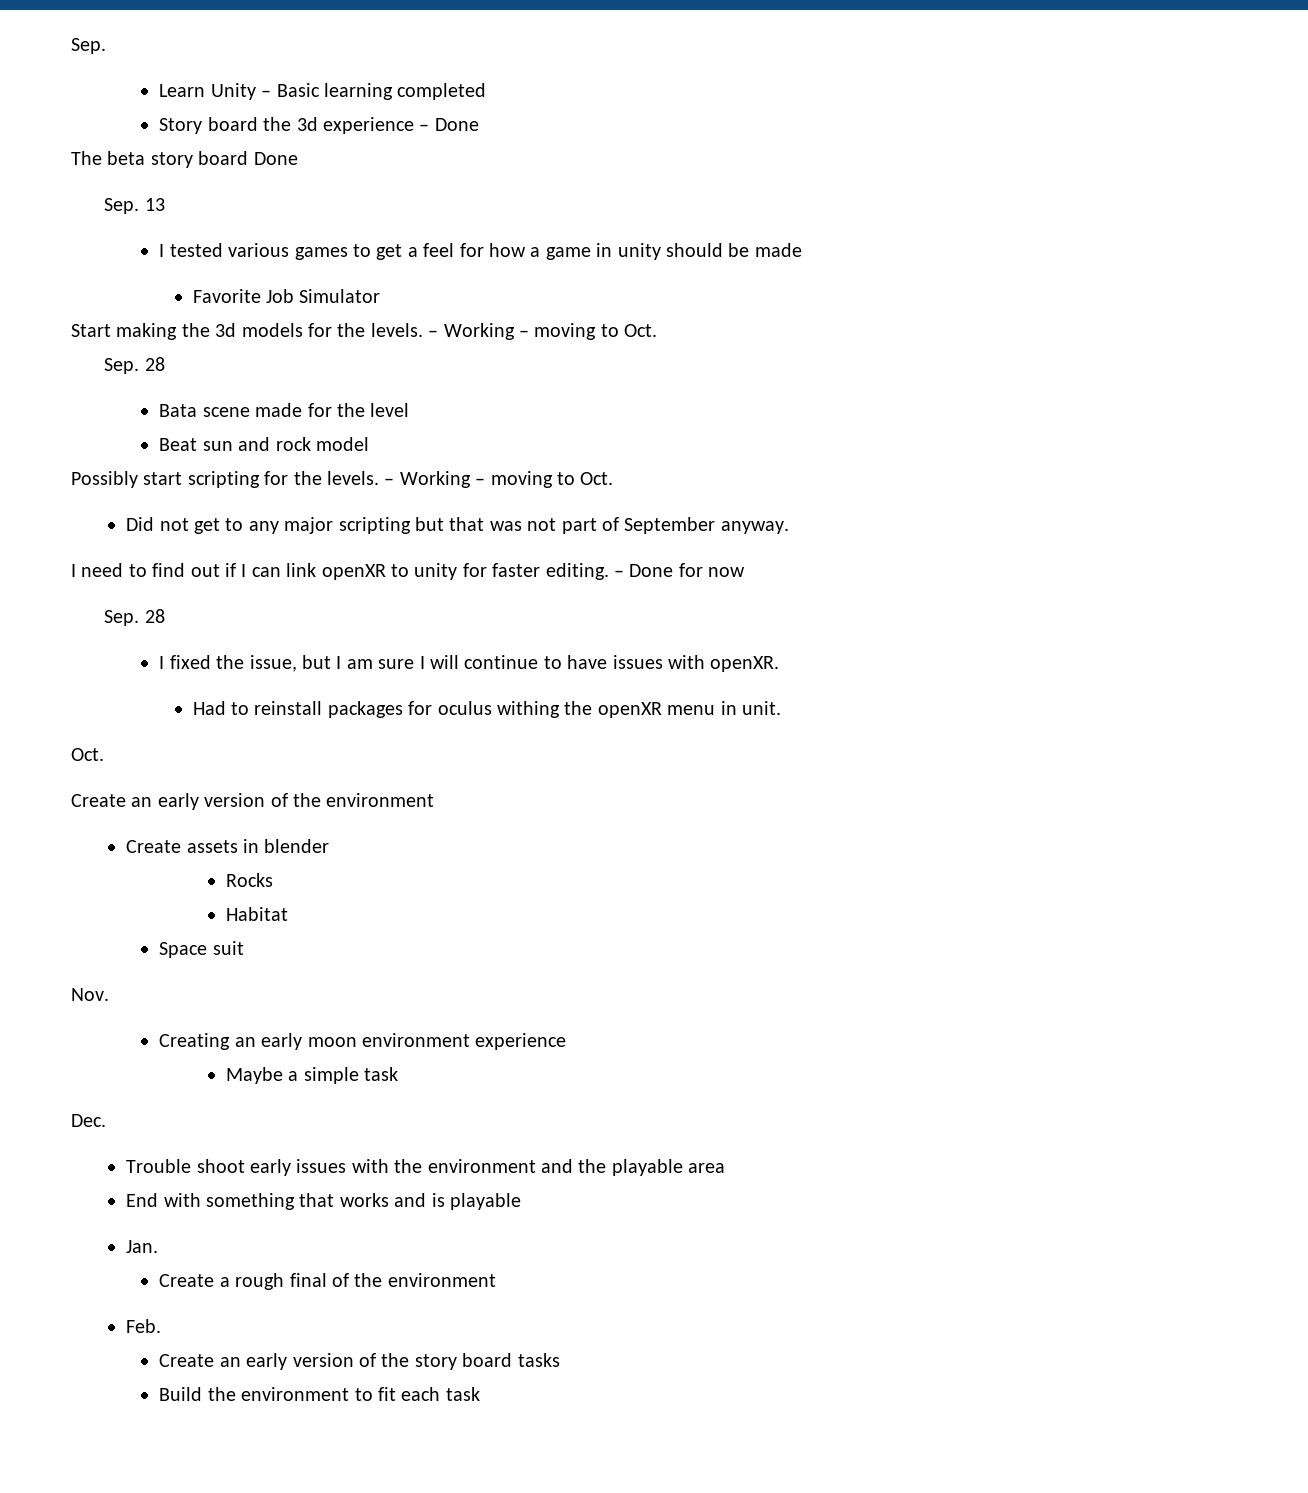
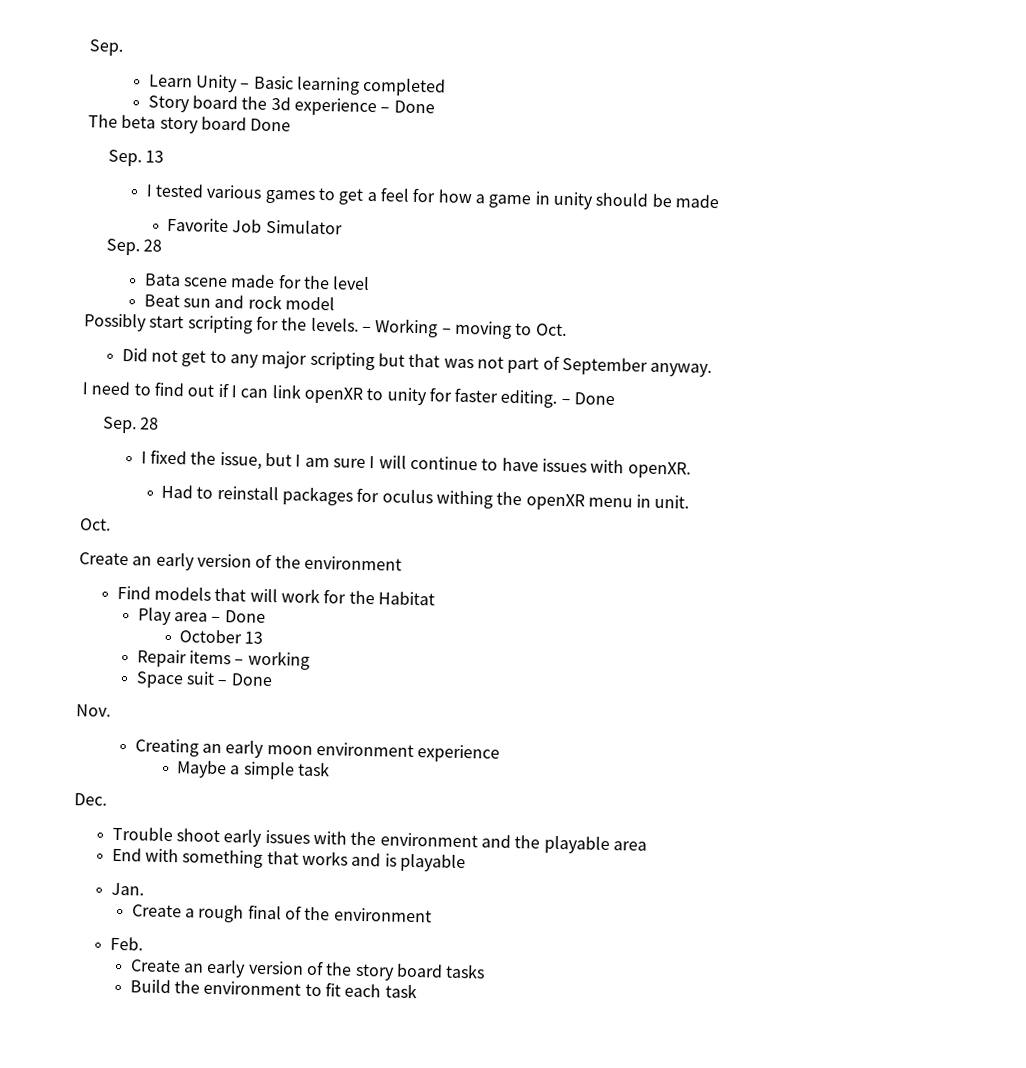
[71,323,658,340] // Start making the 3d models for the levels. – Working – moving to Oct. -> (343, 227) none
[678,563,746,577] for now -> (616, 399) none
[126,839,330,853] [225,873,273,887] [225,907,288,921] Create assets in blender // Rocks // Habitat -> [116,585,435,606] [137,607,266,626] [179,629,264,644] [136,649,310,670] Find models that will work for the Habitat // Play area – Done // October 13 // Repair items – working
(244, 948) none -> [217,673,273,687] – Done

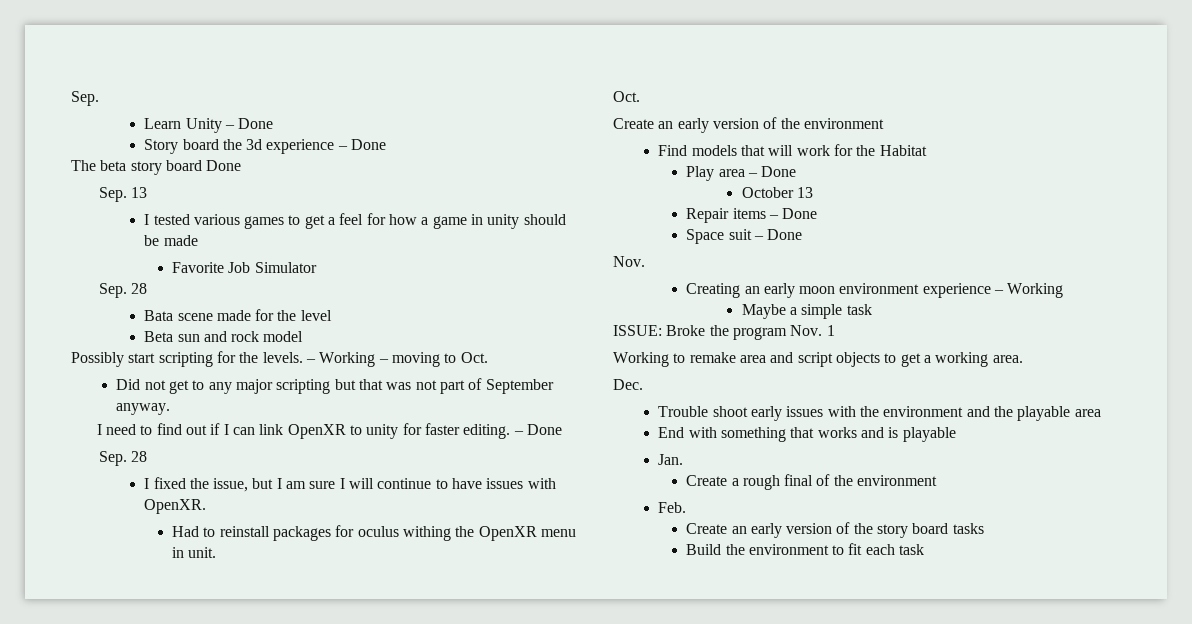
[253,75,447,97] Basic learning completed -> [238,118,274,129] Done
[143,294,180,308] Beat -> [144,331,174,342] Beta
[303,386,363,404] openXR -> [287,424,346,439] OpenXR
[627,461,691,479] openXR. -> [144,499,207,514] OpenXR.
[525,493,585,511] openXR -> [478,526,537,541] OpenXR
[247,650,310,670] working -> [782,208,818,219] Done
(501, 753) none -> [994,283,1064,298] – Working
(331, 769) none -> [613,325,835,340] [613,352,1023,367] // ISSUE: Broke the program Nov. 1 // Working to remake area and script objects to get a working area.

